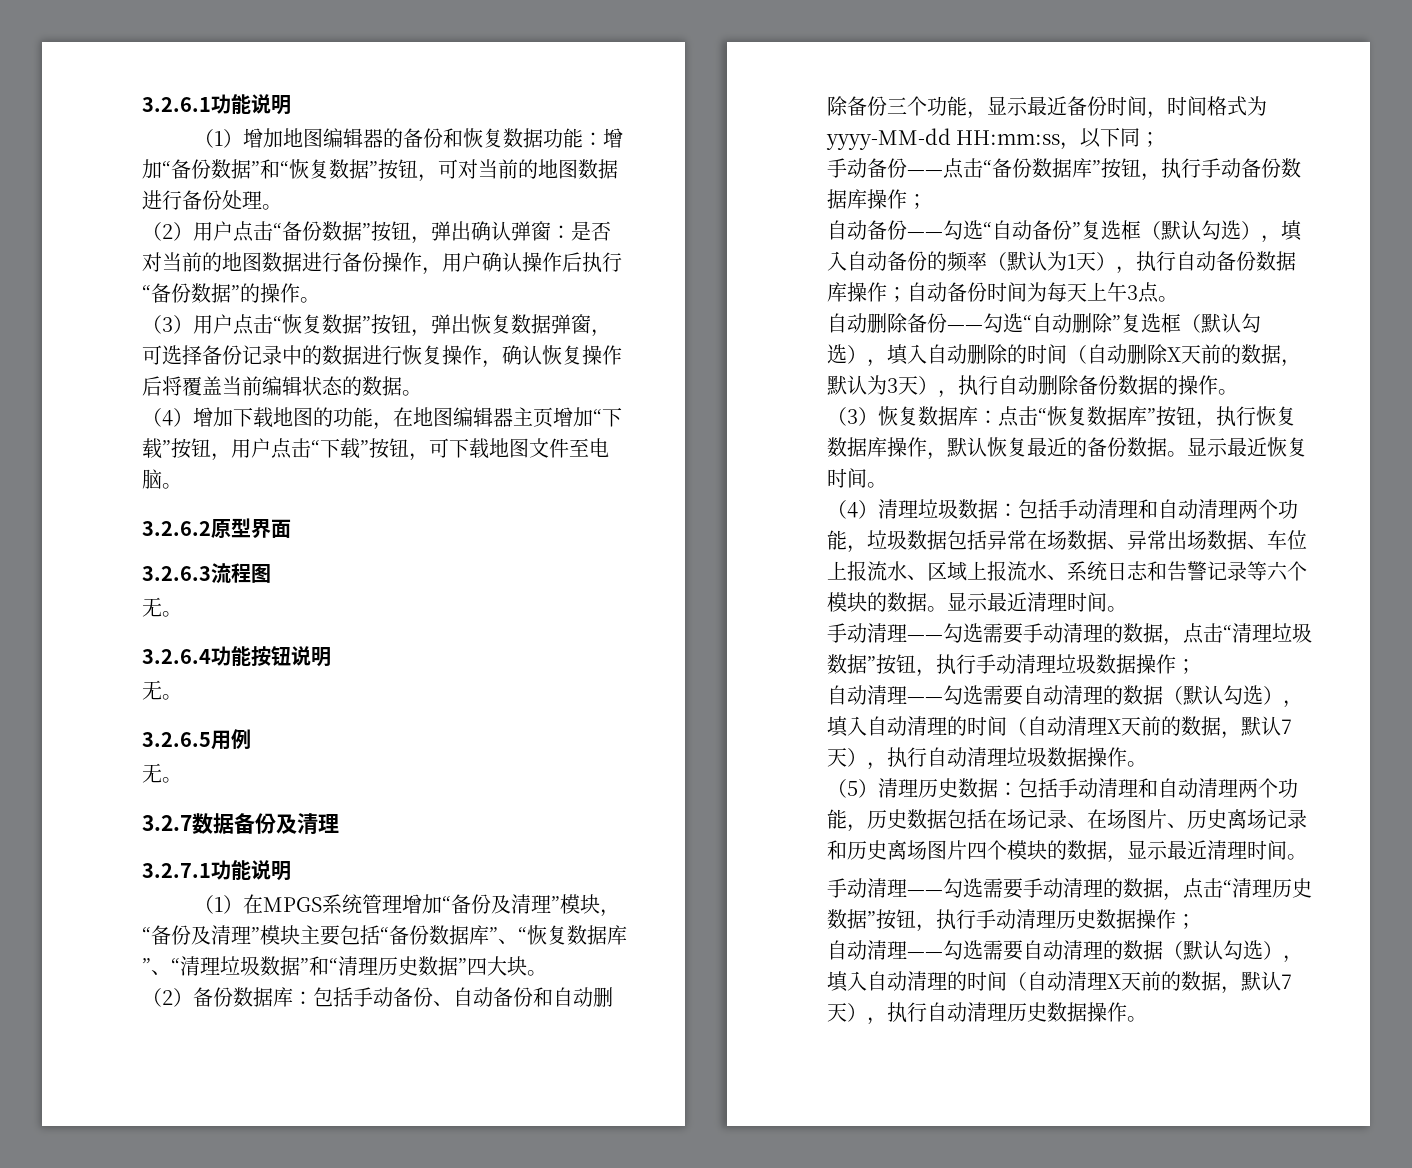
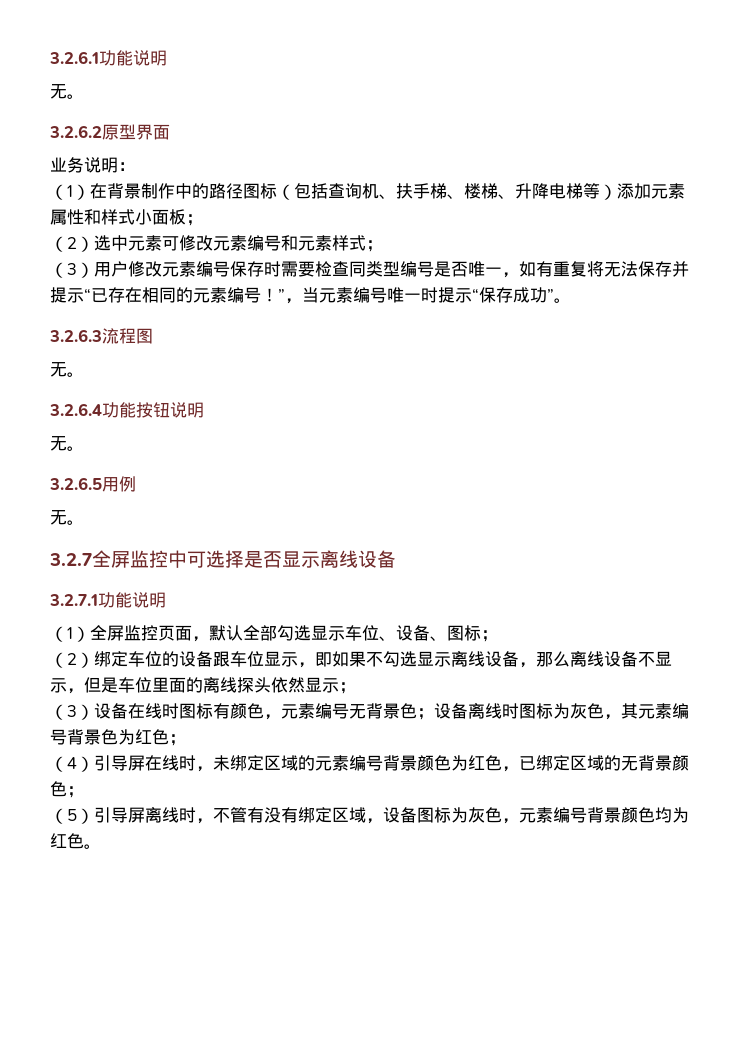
[193,128,623,148] [142,159,618,182] [142,190,282,210] [142,221,611,244] [142,252,622,275] [142,283,320,303] [142,314,611,337] [142,345,622,368] [142,376,422,396] [142,407,622,430] [142,438,609,461] [142,469,182,489] [142,518,291,539] （1）增加地图编辑器的备份和恢复数据功能：增加“备份数据”和“恢复数据”按钮，可对当前的地图数据进行备份处理。 // （2）用户点击“备份数据”按钮，弹出确认弹窗：是否对当前的地图数据进行备份操作，用户确认操作后执行“备份数据”的操作。 // （3）用户点击“恢复数据”按钮，弹出恢复数据弹窗，可选择备份记录中的数据进行恢复操作，确认恢复操作后将覆盖当前编辑状态的数据。 // （4）增加下载地图的功能，在地图编辑器主页增加“下载”按钮，用户点击“下载”按钮，可下载地图文件至电脑。 // 3.2.6.2原型界面 -> [50,84,84,99] [49,124,170,140] [50,157,135,173] [50,183,685,200] [50,209,203,226] [50,235,383,252] [50,261,689,278] [50,287,571,304] 无。 // 3.2.6.2原型界面 // 业务说明： // （1）在背景制作中的路径图标（包括查询机、扶手梯、楼梯、升降电梯等）添加元素属性和样式小面板； // （2）选中元素可修改元素编号和元素样式； // （3）用户修改元素编号保存时需要检查同类型编号是否唯一，如有重复将无法保存并提示“已存在相同的元素编号！”，当元素编号唯一时提示“保存成功”。
[192,813,339,835] 数据备份及清理 -> [92,550,396,568] 全屏监控中可选择是否显示离线设备
[242,894,620,917] [142,925,627,946] [142,956,547,976] [142,987,613,1007] [827,96,1267,119] [826,127,1161,150] [827,158,1301,181] [827,189,927,209] [827,220,1303,243] [827,251,1296,274] [827,282,1178,303] [827,313,1261,333] [827,344,1301,367] [827,375,1238,398] [827,406,1296,429] [827,437,1307,460] [827,468,887,488] [827,499,1298,519] [827,530,1307,553] [827,561,1307,581] [827,592,1127,612] [827,623,1312,646] [827,654,1196,677] [827,685,1303,708] [827,716,1292,739] [827,747,1147,770] [827,778,1298,798] [827,809,1307,832] [827,840,1307,863] [827,878,1312,901] [827,909,1196,932] [827,940,1303,963] [827,971,1292,994] [827,1002,1127,1025] 在MPGS系统管理增加“备份及清理”模块，“备份及清理”模块主要包括“备份数据库”、“恢复数据库”、“清理垃圾数据”和“清理历史数据”四大块。 // （2）备份数据库：包括手动备份、自动备份和自动删除备份三个功能，显示最近备份时间，时间格式为yyyy-MM-dd HH:mm:ss，以下同； // 手动备份——点击“备份数据库”按钮，执行手动备份数据库操作； // 自动备份——勾选“自动备份”复选框（默认勾选），填入自动备份的频率（默认为1天），执行自动备份数据库操作；自动备份时间为每天上午3点。 // 自动删除备份——勾选“自动删除”复选框（默认勾选），填入自动删除的时间（自动删除X天前的数据，默认为3天），执行自动删除备份数据的操作。 // （3）恢复数据库：点击“恢复数据库”按钮，执行恢复数据库操作，默认恢复最近的备份数据。显示最近恢复时间。 // （4）清理垃圾数据：包括手动清理和自动清理两个功能，垃圾数据包括异常在场数据、异常出场数据、车位上报流水、区域上报流水、系统日志和告警记录等六个模块的数据。显示最近清理时间。 // 手动清理——勾选需要手动清理的数据，点击“清理垃圾数据”按钮，执行手动清理垃圾数据操作； // 自动清理——勾选需要自动清理的数据（默认勾选），填入自动清理的时间（自动清理X天前的数据，默认7天），执行自动清理垃圾数据操作。 // （5）清理历史数据：包括手动清理和自动清理两个功能，历史数据包括在场记录、在场图片、历史离场记录和历史离场图片四个模块的数据，显示最近清理时间。 // 手动清理——勾选需要手动清理的数据，点击“清理历史数据”按钮，执行手动清理历史数据操作； // 自动清理——勾选需要自动清理的数据（默认勾选），填入自动清理的时间（自动清理X天前的数据，默认7天），执行自动清理历史数据操作 -> [90,625,498,642] [50,651,672,668] [50,677,356,694] [50,703,689,720] [50,729,186,746] [50,755,689,772] [50,781,84,798] [50,807,689,824] [50,833,84,849] 全屏监控页面，默认全部勾选显示车位、设备、图标； // （2）绑定车位的设备跟车位显示，即如果不勾选显示离线设备，那么离线设备不显示，但是车位里面的离线探头依然显示； // （3）设备在线时图标有颜色，元素编号无背景色；设备离线时图标为灰色，其元素编号背景色为红色； // （4）引导屏在线时，未绑定区域的元素编号背景颜色为红色，已绑定区域的无背景颜色； // （5）引导屏离线时，不管有没有绑定区域，设备图标为灰色，元素编号背景颜色均为红色

